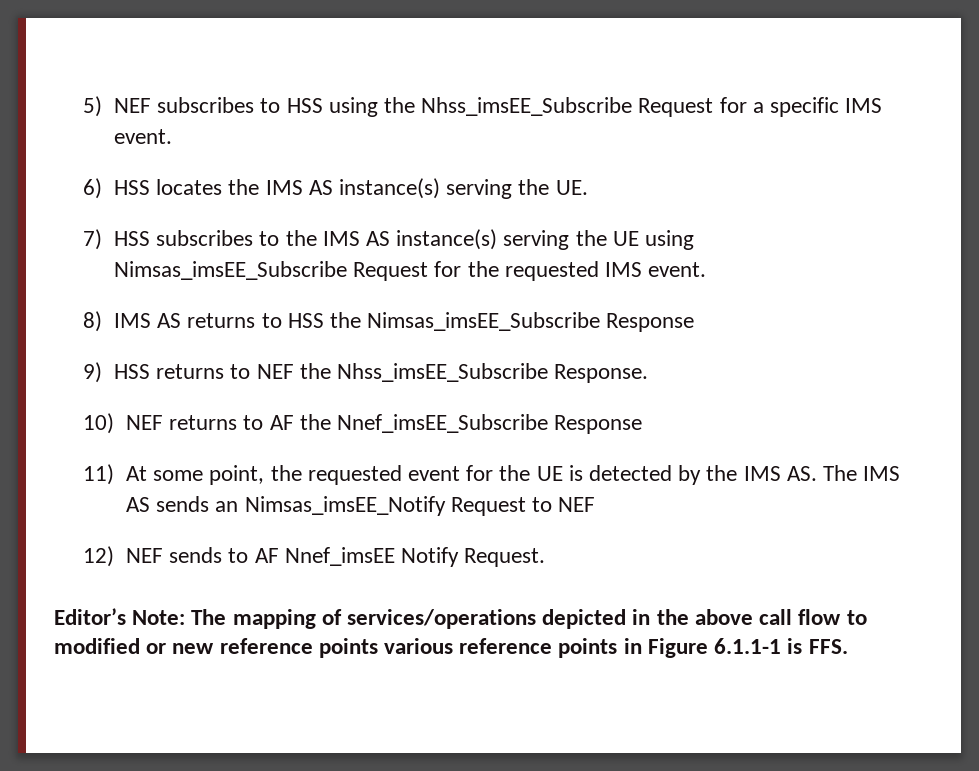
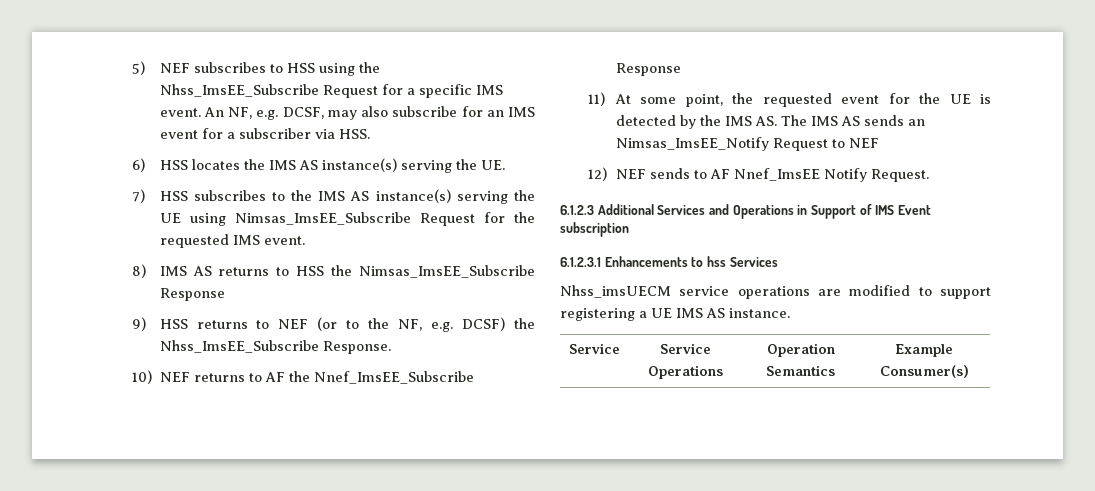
[421,97,633,116] Nhss_imsEE_Subscribe -> [159,84,319,97] Nhss_ImsEE_Subscribe
(172, 136) none -> [203,106,535,120] [159,128,370,139] An NF, e.g. DCSF, may also subscribe for an IMS event for a subscriber via HSS.
[113,261,347,280] Nimsas_imsEE_Subscribe -> [234,212,411,225] Nimsas_ImsEE_Subscribe
[367,312,601,331] Nimsas_imsEE_Subscribe -> [359,265,535,278] Nimsas_ImsEE_Subscribe
[299,363,548,382] the Nhss_imsEE_Subscribe -> [317,317,535,332] [159,340,319,353] (or to the NF, e.g. DCSF) the Nhss_ImsEE_Subscribe
[336,414,548,433] Nnef_imsEE_Subscribe -> [313,371,474,384] Nnef_ImsEE_Subscribe
[244,496,446,516] Nimsas_imsEE_Notify -> [615,137,769,151] Nimsas_ImsEE_Notify
[284,547,395,566] Nnef_imsEE -> [733,168,820,181] Nnef_ImsEE
[54,608,867,629] [54,638,848,658] Editor’s Note: The mapping of services/operations depicted in the above call flow to modified or new reference points various reference points in Figure 6.1.1-1 is FFS. -> [560,204,931,219] [560,222,629,237] [560,256,778,267] [560,285,991,299] [560,308,790,321] [568,343,620,354] [659,343,711,354] [647,365,723,379] [766,343,835,357] [766,365,835,376] [895,344,953,357] [879,365,969,378] 6.1.2.3 Additional Services and Operations in Support of IMS Event subscription // 6.1.2.3.1 Enhancements to hss Services // Nhss_imsUECM service operations are modified to support registering a UE IMS AS instance. // Service | Service Operations | Operation Semantics | Example Consumer(s)

